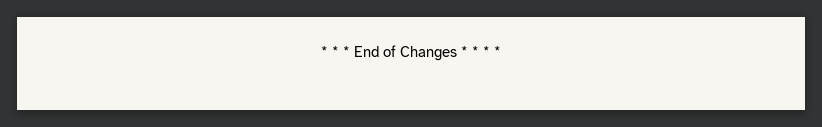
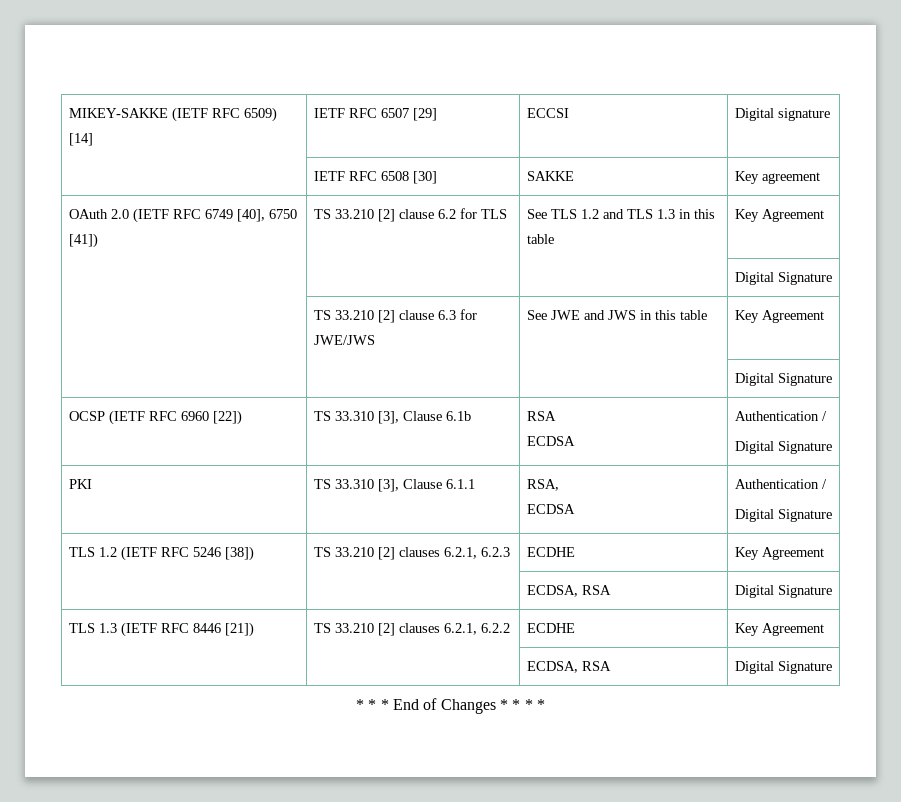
(321, 51) none -> [68,107,277,122] [68,133,93,146] [313,108,437,121] [526,108,569,118] [734,108,830,121] [313,171,437,184] [526,171,574,181] [734,171,820,184] [68,208,297,223] [68,233,98,248] [313,208,507,222] [526,209,715,219] [526,234,554,244] [734,209,824,222] [734,272,832,285] [313,309,477,323] [313,335,375,345] [526,310,707,320] [734,310,824,323] [734,373,832,386] [68,410,242,425] [313,411,471,424] [526,411,556,421] [526,436,575,446] [734,411,827,421] [734,441,832,454] [68,479,92,489] [313,479,475,492] [526,479,559,491] [526,504,575,514] [734,479,827,489] [734,509,832,522] [68,546,254,561] [313,547,510,560] [526,547,575,557] [734,547,824,560] [526,585,611,597] [734,585,832,598] [68,622,254,637] [313,623,510,636] [526,623,575,633] [734,623,824,636] [526,661,611,673] [734,661,832,674] MIKEY-SAKKE (IETF RFC 6509) [14] | IETF RFC 6507 [29] | ECCSI | Digital signature // | IETF RFC 6508 [30] | SAKKE | Key agreement // OAuth 2.0 (IETF RFC 6749 [40], 6750 [41]) | TS 33.210 [2] clause 6.2 for TLS | See TLS 1.2 and TLS 1.3 in this table | Key Agreement // | | | Digital Signature // | TS 33.210 [2] clause 6.3 for JWE/JWS | See JWE and JWS in this table | Key Agreement // | | | Digital Signature // OCSP (IETF RFC 6960 [22]) | TS 33.310 [3], Clause 6.1b | RSA // ECDSA | Authentication / // Digital Signature // PKI | TS 33.310 [3], Clause 6.1.1 | RSA, // ECDSA | Authentication / // Digital Signature // TLS 1.2 (IETF RFC 5246 [38]) | TS 33.210 [2] clauses 6.2.1, 6.2.3 | ECDHE | Key Agreement // | | ECDSA, RSA | Digital Signature // TLS 1.3 (IETF RFC 8446 [21]) | TS 33.210 [2] clauses 6.2.1, 6.2.2 | ECDHE | Key Agreement // | | ECDSA, RSA | Digital Signature //

